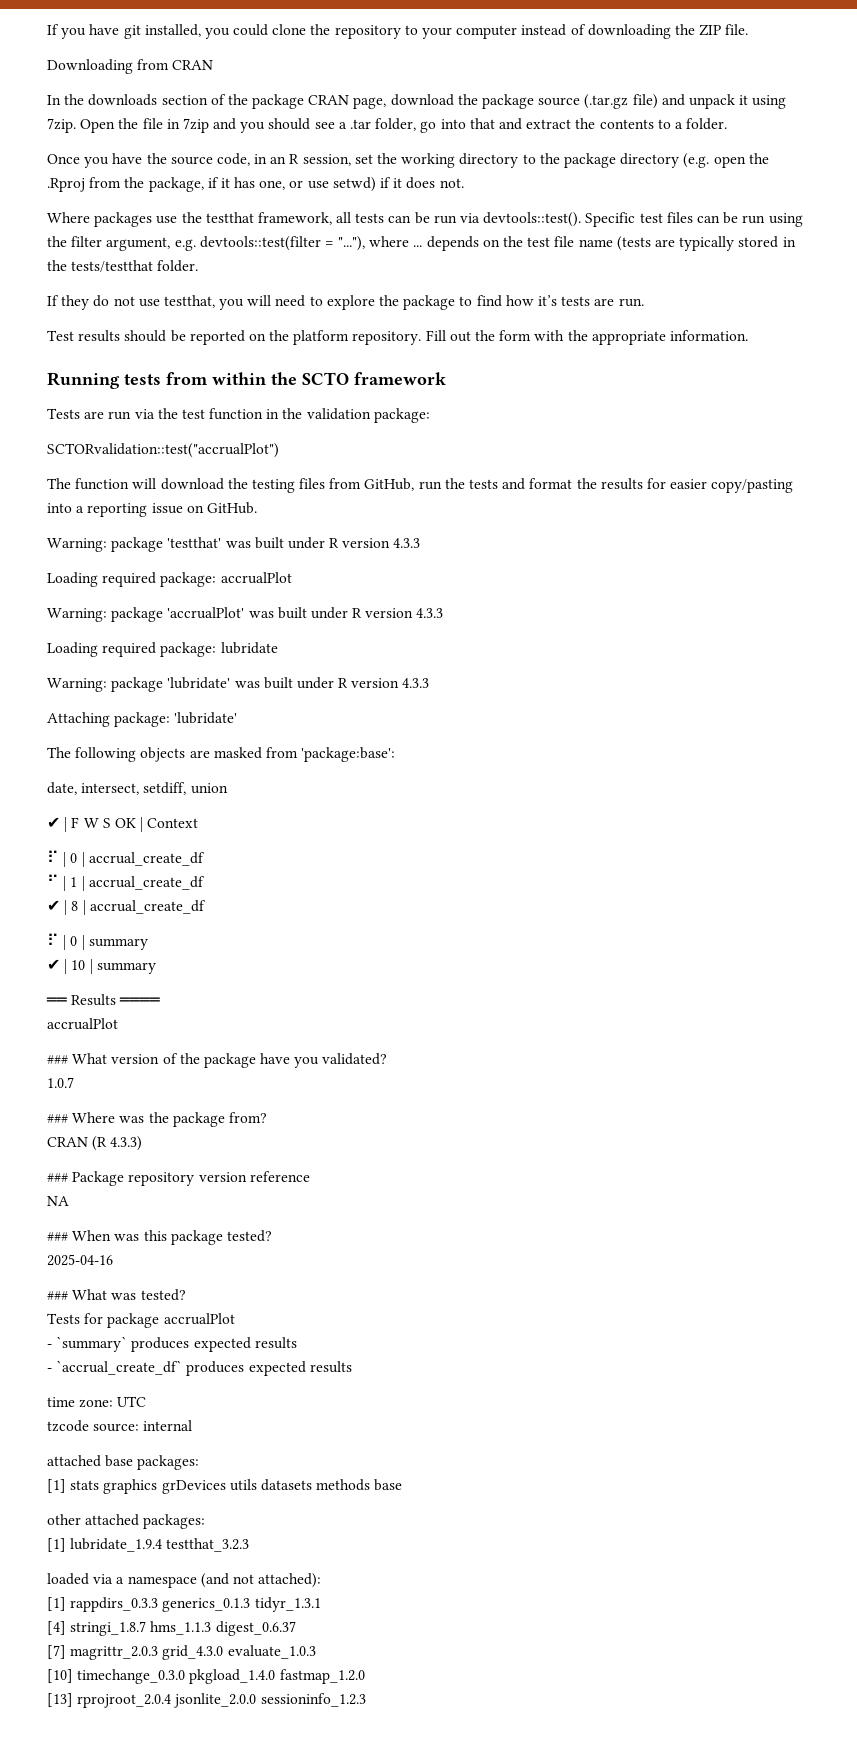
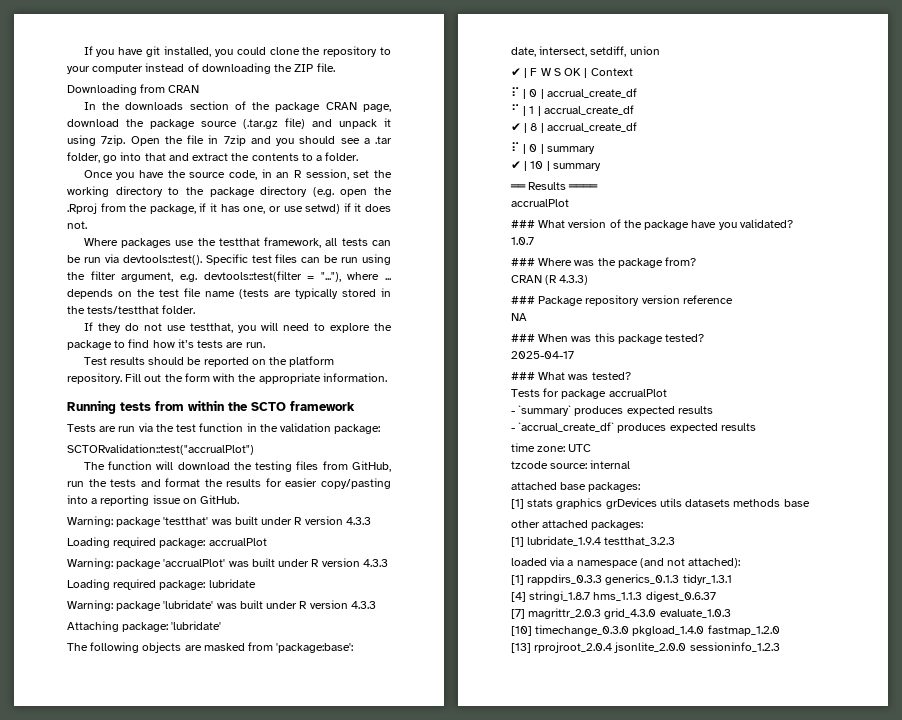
[47,1254,113,1266] 2025-04-16 -> [511,351,574,359] 2025-04-17

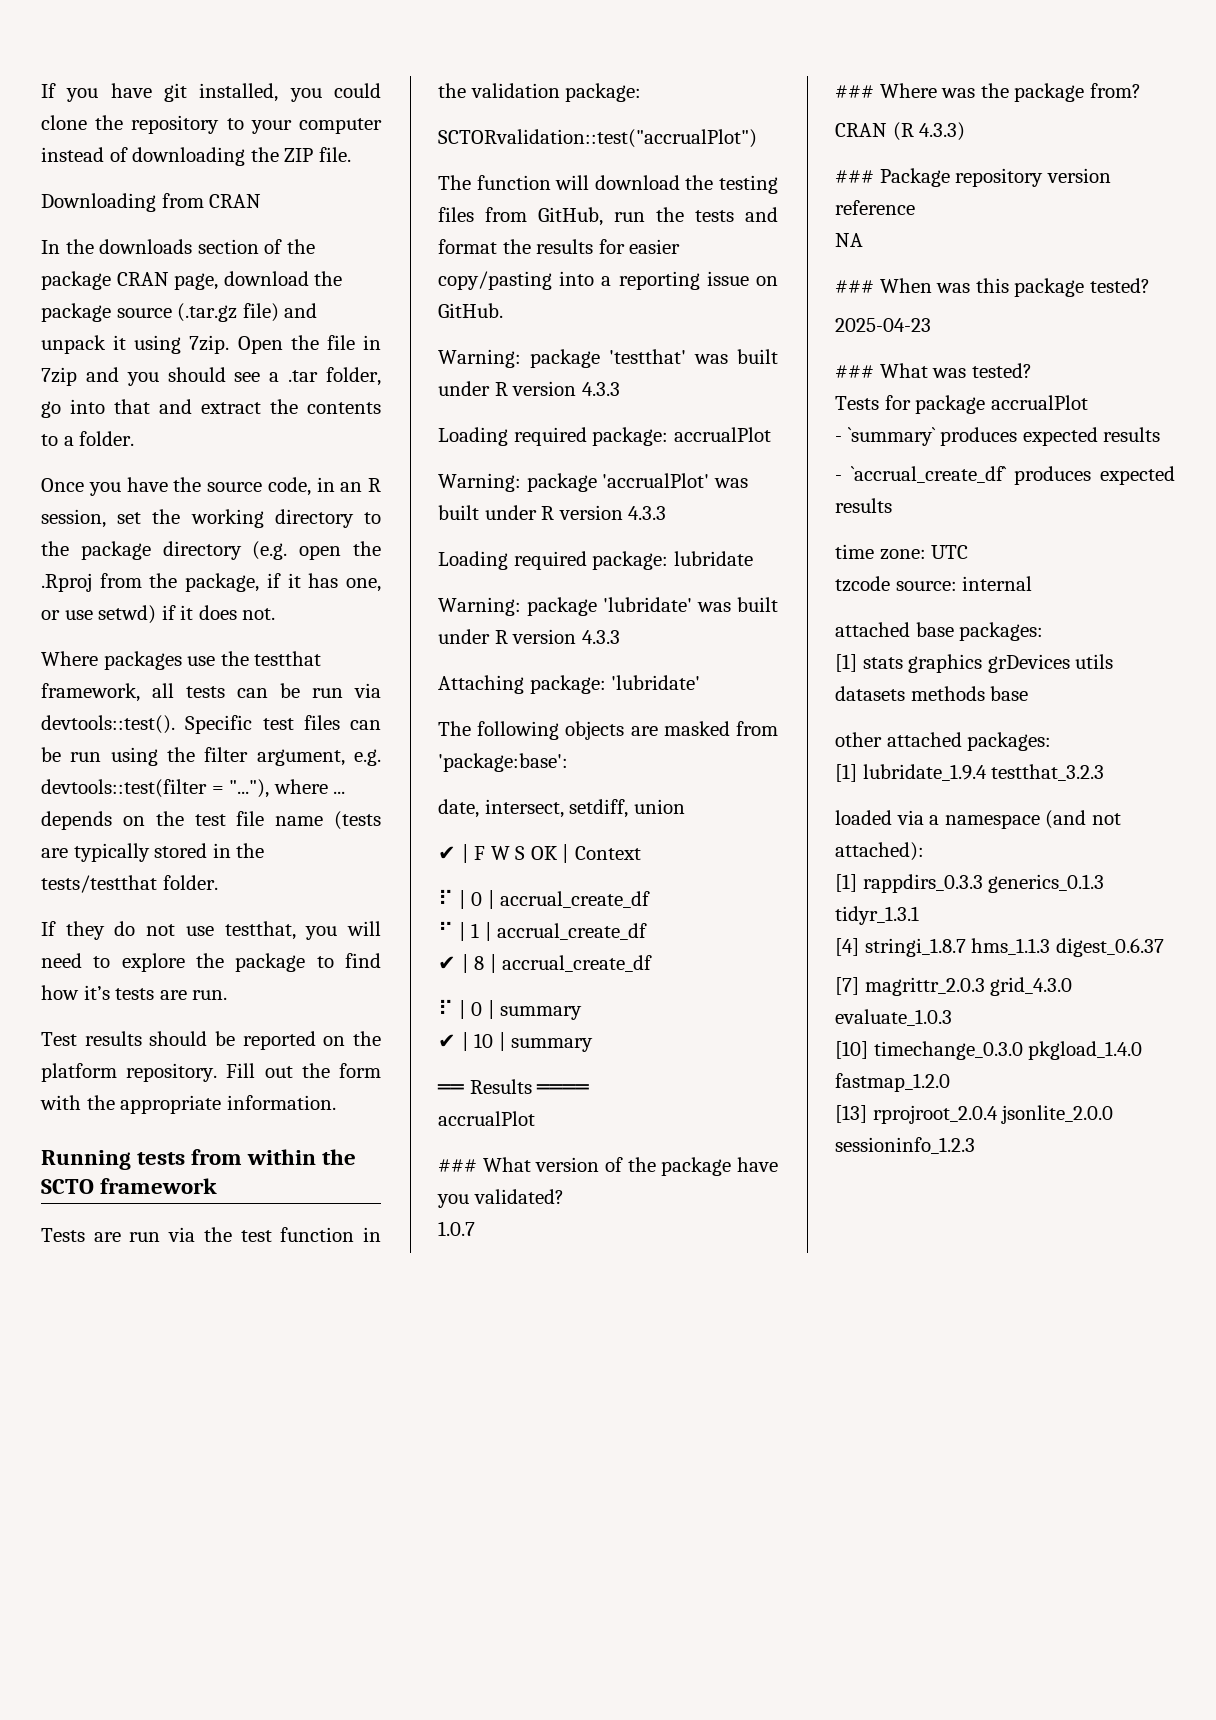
[511,351,574,359] 2025-04-17 -> [835,318,931,332] 2025-04-23

